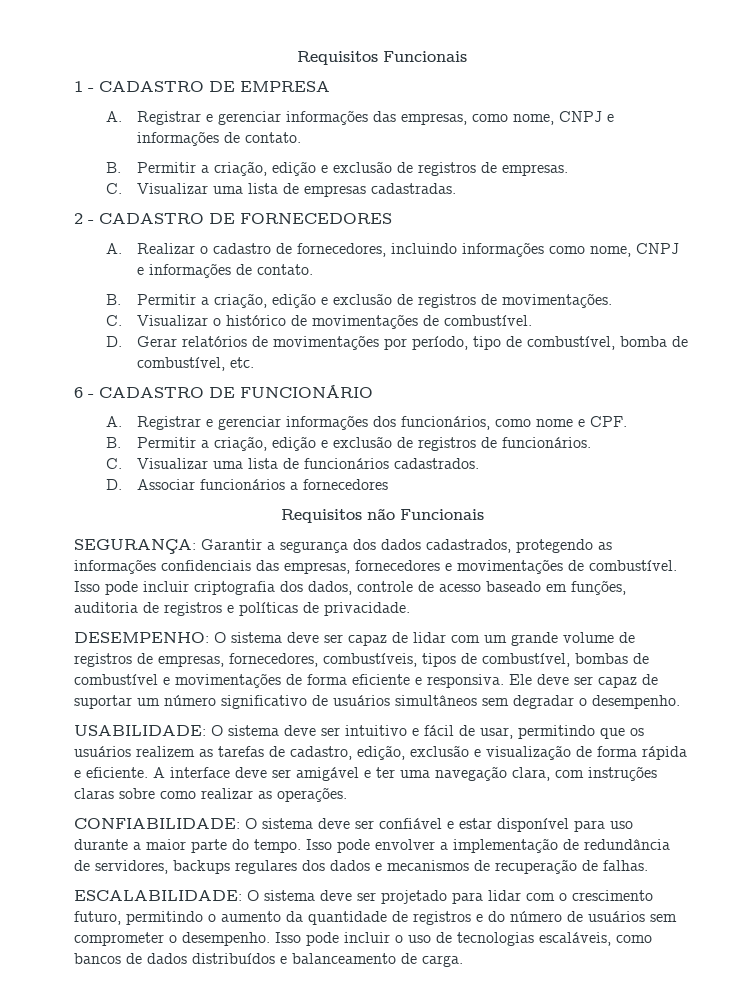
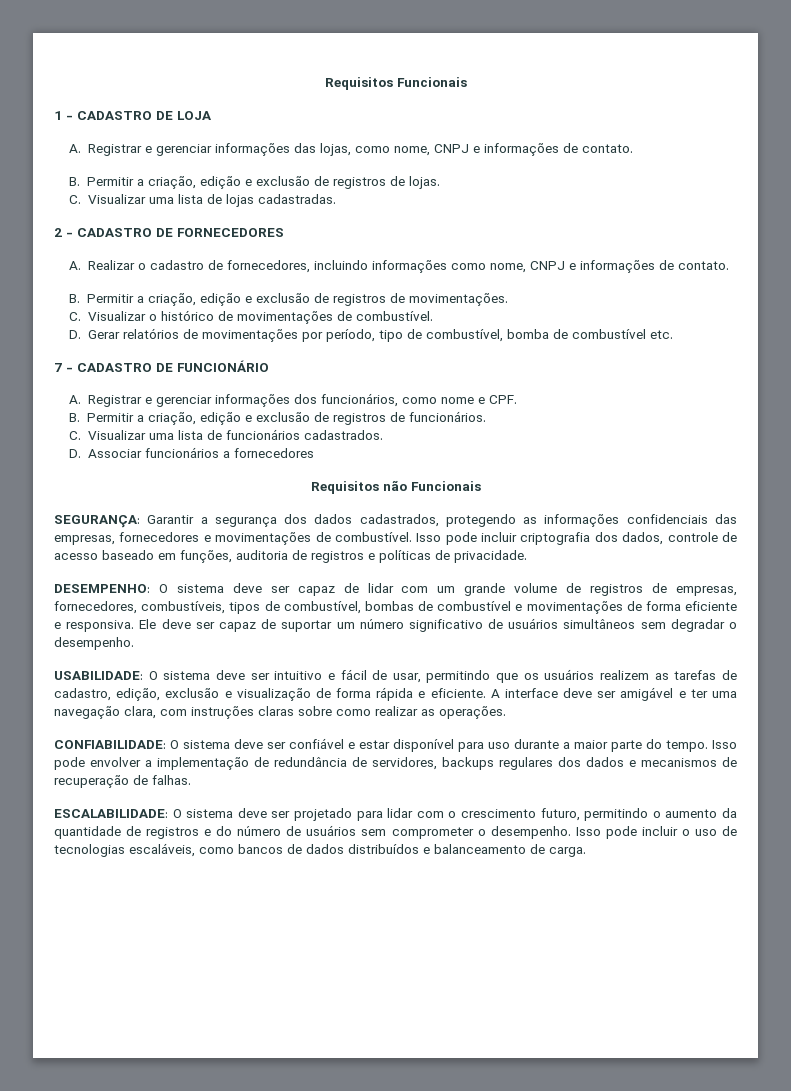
[240,81,330,92] EMPRESA -> [177,111,212,120] LOJA
[401,113,468,125] empresas, -> [320,143,352,156] lojas,
[502,164,569,176] [105,183,367,197] empresas. // C. Visualizar uma lista de empresas -> [409,176,441,189] [69,194,255,207] lojas. // C. Visualizar uma lista de lojas
[137,357,226,371] combustível, -> [572,329,647,339] combustível
[74,387,83,398] 6 -> [54,363,62,372] 7

